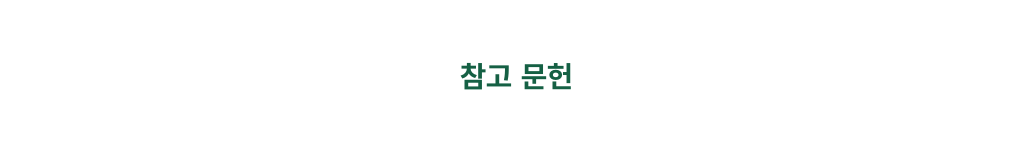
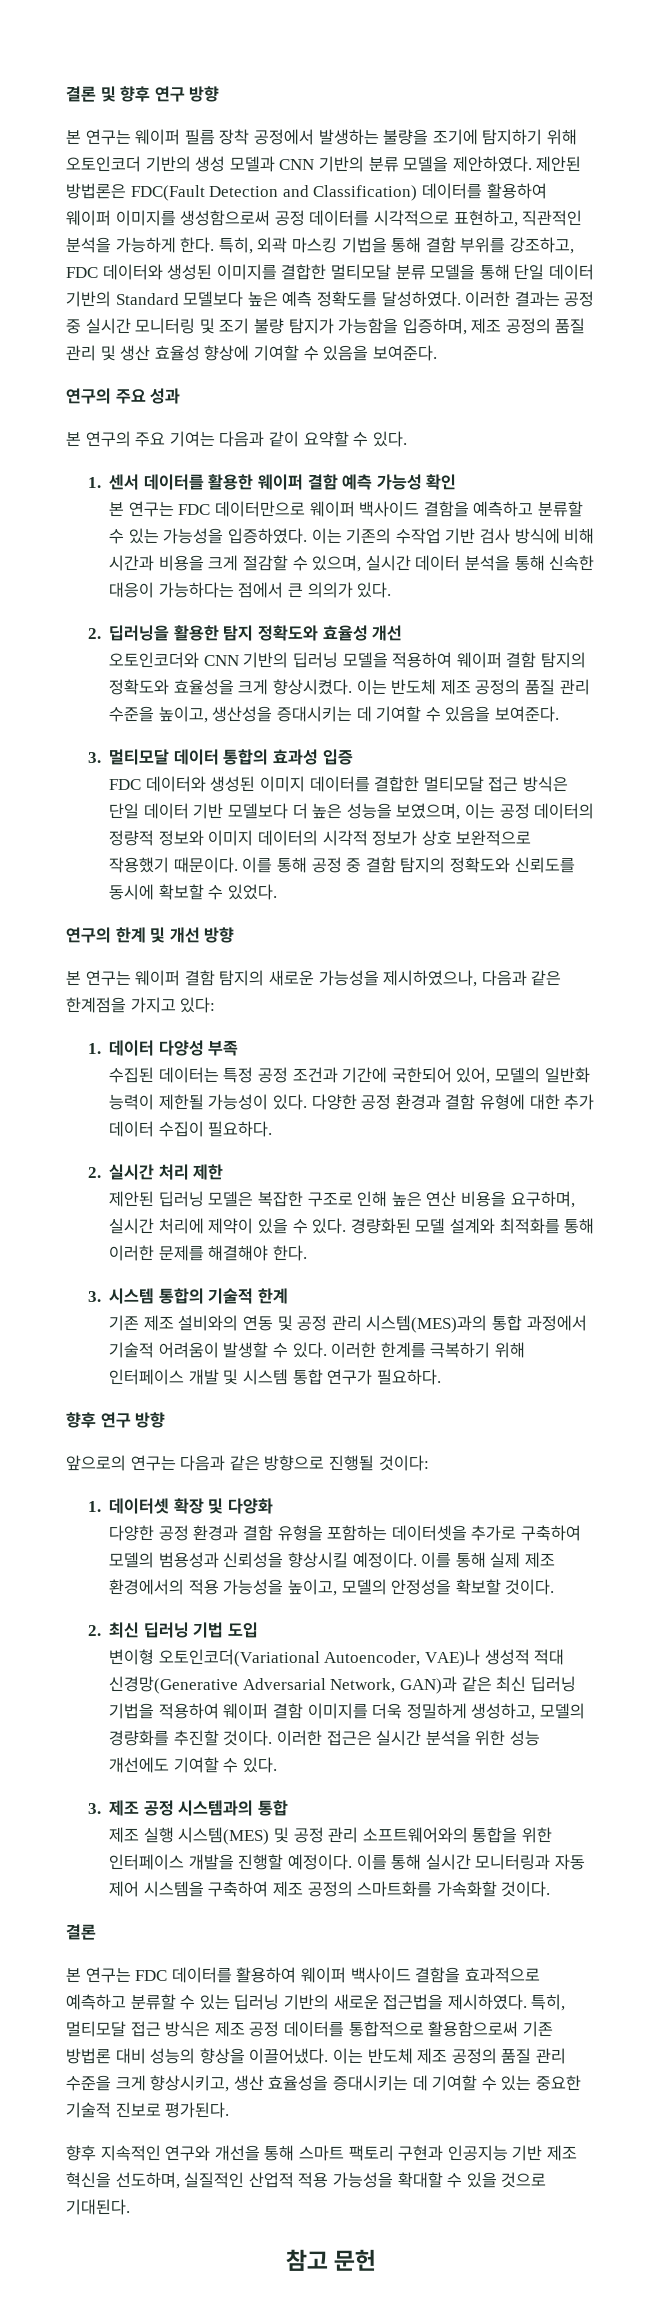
(460, 76) none -> [66,86,220,102] [66,129,577,145] [66,156,582,172] [66,183,547,201] [66,210,583,227] [66,237,574,254] [66,264,594,280] [66,291,595,307] [66,318,586,335] [66,345,437,361] [66,388,181,404] [66,431,407,447] [87,474,457,490] [109,501,584,517] [109,528,595,544] [109,555,595,572] [109,582,392,598] [87,625,403,641] [109,652,587,668] [109,679,590,695] [109,706,560,723] [87,749,353,765] [109,776,569,792] [109,803,595,820] [109,830,532,846] [109,857,575,873] [109,884,278,900] [66,927,235,943] [66,970,562,987] [66,997,216,1013] [87,1040,239,1056] [109,1067,590,1084] [109,1094,595,1110] [109,1121,273,1137] [87,1164,224,1180] [109,1191,575,1208] [109,1218,595,1234] [109,1245,308,1261] [87,1288,289,1304] [109,1315,587,1333] [109,1342,526,1358] [109,1369,441,1385] [66,1412,166,1428] [66,1455,429,1471] [87,1498,274,1514] [109,1525,582,1541] [109,1552,556,1568] [109,1579,555,1596] [87,1622,259,1638] [109,1649,565,1667] [109,1676,576,1694] [109,1703,586,1720] [109,1730,541,1746] [109,1757,278,1773] [87,1800,289,1816] [109,1827,553,1845] [109,1854,586,1870] [109,1881,551,1897] [66,1924,96,1940] [66,1967,540,1983] [66,1994,566,2011] [66,2021,553,2037] [66,2048,566,2064] [66,2075,581,2092] [66,2102,230,2118] [66,2145,577,2161] [66,2172,547,2189] [66,2199,130,2215] 결론 및 향후 연구 방향 // 본 연구는 웨이퍼 필름 장착 공정에서 발생하는 불량을 조기에 탐지하기 위해 오토인코더 기반의 생성 모델과 CNN 기반의 분류 모델을 제안하였다. 제안된 방법론은 FDC(Fault Detection and Classification) 데이터를 활용하여 웨이퍼 이미지를 생성함으로써 공정 데이터를 시각적으로 표현하고, 직관적인 분석을 가능하게 한다. 특히, 외곽 마스킹 기법을 통해 결함 부위를 강조하고, FDC 데이터와 생성된 이미지를 결합한 멀티모달 분류 모델을 통해 단일 데이터 기반의 Standard 모델보다 높은 예측 정확도를 달성하였다. 이러한 결과는 공정 중 실시간 모니터링 및 조기 불량 탐지가 가능함을 입증하며, 제조 공정의 품질 관리 및 생산 효율성 향상에 기여할 수 있음을 보여준다. // 연구의 주요 성과 // 본 연구의 주요 기여는 다음과 같이 요약할 수 있다. // 1. 센서 데이터를 활용한 웨이퍼 결함 예측 가능성 확인 // 본 연구는 FDC 데이터만으로 웨이퍼 백사이드 결함을 예측하고 분류할 수 있는 가능성을 입증하였다. 이는 기존의 수작업 기반 검사 방식에 비해 시간과 비용을 크게 절감할 수 있으며, 실시간 데이터 분석을 통해 신속한 대응이 가능하다는 점에서 큰 의의가 있다. // 2. 딥러닝을 활용한 탐지 정확도와 효율성 개선 // 오토인코더와 CNN 기반의 딥러닝 모델을 적용하여 웨이퍼 결함 탐지의 정확도와 효율성을 크게 향상시켰다. 이는 반도체 제조 공정의 품질 관리 수준을 높이고, 생산성을 증대시키는 데 기여할 수 있음을 보여준다. // 3. 멀티모달 데이터 통합의 효과성 입증 // FDC 데이터와 생성된 이미지 데이터를 결합한 멀티모달 접근 방식은 단일 데이터 기반 모델보다 더 높은 성능을 보였으며, 이는 공정 데이터의 정량적 정보와 이미지 데이터의 시각적 정보가 상호 보완적으로 작용했기 때문이다. 이를 통해 공정 중 결함 탐지의 정확도와 신뢰도를 동시에 확보할 수 있었다. // 연구의 한계 및 개선 방향 // 본 연구는 웨이퍼 결함 탐지의 새로운 가능성을 제시하였으나, 다음과 같은 한계점을 가지고 있다: // 1. 데이터 다양성 부족 // 수집된 데이터는 특정 공정 조건과 기간에 국한되어 있어, 모델의 일반화 능력이 제한될 가능성이 있다. 다양한 공정 환경과 결함 유형에 대한 추가 데이터 수집이 필요하다. // 2. 실시간 처리 제한 // 제안된 딥러닝 모델은 복잡한 구조로 인해 높은 연산 비용을 요구하며, 실시간 처리에 제약이 있을 수 있다. 경량화된 모델 설계와 최적화를 통해 이러한 문제를 해결해야 한다. // 3. 시스템 통합의 기술적 한계 // 기존 제조 설비와의 연동 및 공정 관리 시스템(MES)과의 통합 과정에서 기술적 어려움이 발생할 수 있다. 이러한 한계를 극복하기 위해 인터페이스 개발 및 시스템 통합 연구가 필요하다. // 향후 연구 방향 // 앞으로의 연구는 다음과 같은 방향으로 진행될 것이다: // 1. 데이터셋 확장 및 다양화 // 다양한 공정 환경과 결함 유형을 포함하는 데이터셋을 추가로 구축하여 모델의 범용성과 신뢰성을 향상시킬 예정이다. 이를 통해 실제 제조 환경에서의 적용 가능성을 높이고, 모델의 안정성을 확보할 것이다. // 2. 최신 딥러닝 기법 도입 // 변이형 오토인코더(Variational Autoencoder, VAE)나 생성적 적대 신경망(Generative Adversarial Network, GAN)과 같은 최신 딥러닝 기법을 적용하여 웨이퍼 결함 이미지를 더욱 정밀하게 생성하고, 모델의 경량화를 추진할 것이다. 이러한 접근은 실시간 분석을 위한 성능 개선에도 기여할 수 있다. // 3. 제조 공정 시스템과의 통합 // 제조 실행 시스템(MES) 및 공정 관리 소프트웨어와의 통합을 위한 인터페이스 개발을 진행할 예정이다. 이를 통해 실시간 모니터링과 자동 제어 시스템을 구축하여 제조 공정의 스마트화를 가속화할 것이다. // 결론 // 본 연구는 FDC 데이터를 활용하여 웨이퍼 백사이드 결함을 효과적으로 예측하고 분류할 수 있는 딥러닝 기반의 새로운 접근법을 제시하였다. 특히, 멀티모달 접근 방식은 제조 공정 데이터를 통합적으로 활용함으로써 기존 방법론 대비 성능의 향상을 이끌어냈다. 이는 반도체 제조 공정의 품질 관리 수준을 크게 향상시키고, 생산 효율성을 증대시키는 데 기여할 수 있는 중요한 기술적 진보로 평가된다. // 향후 지속적인 연구와 개선을 통해 스마트 팩토리 구현과 인공지능 기반 제조 혁신을 선도하며, 실질적인 산업적 적용 가능성을 확대할 수 있을 것으로 기대된다. //

